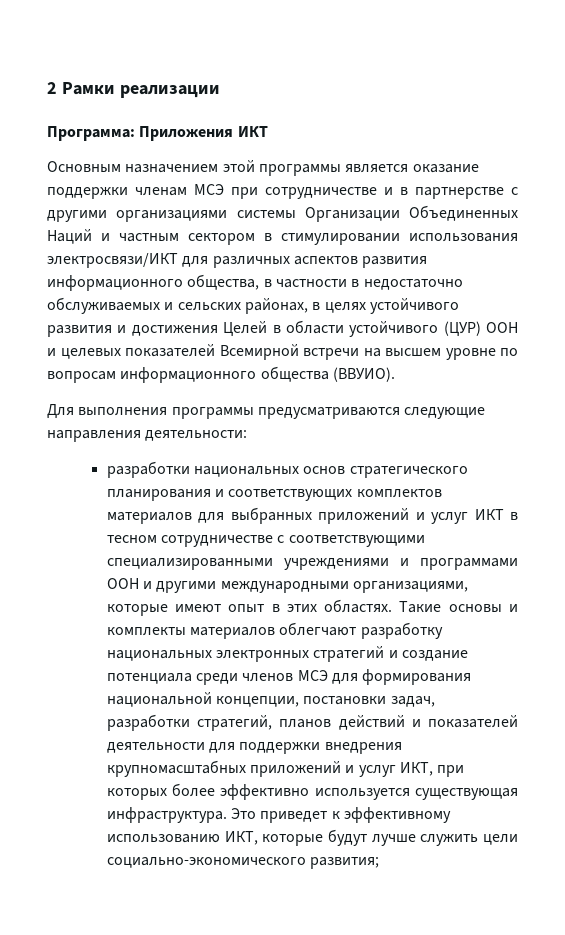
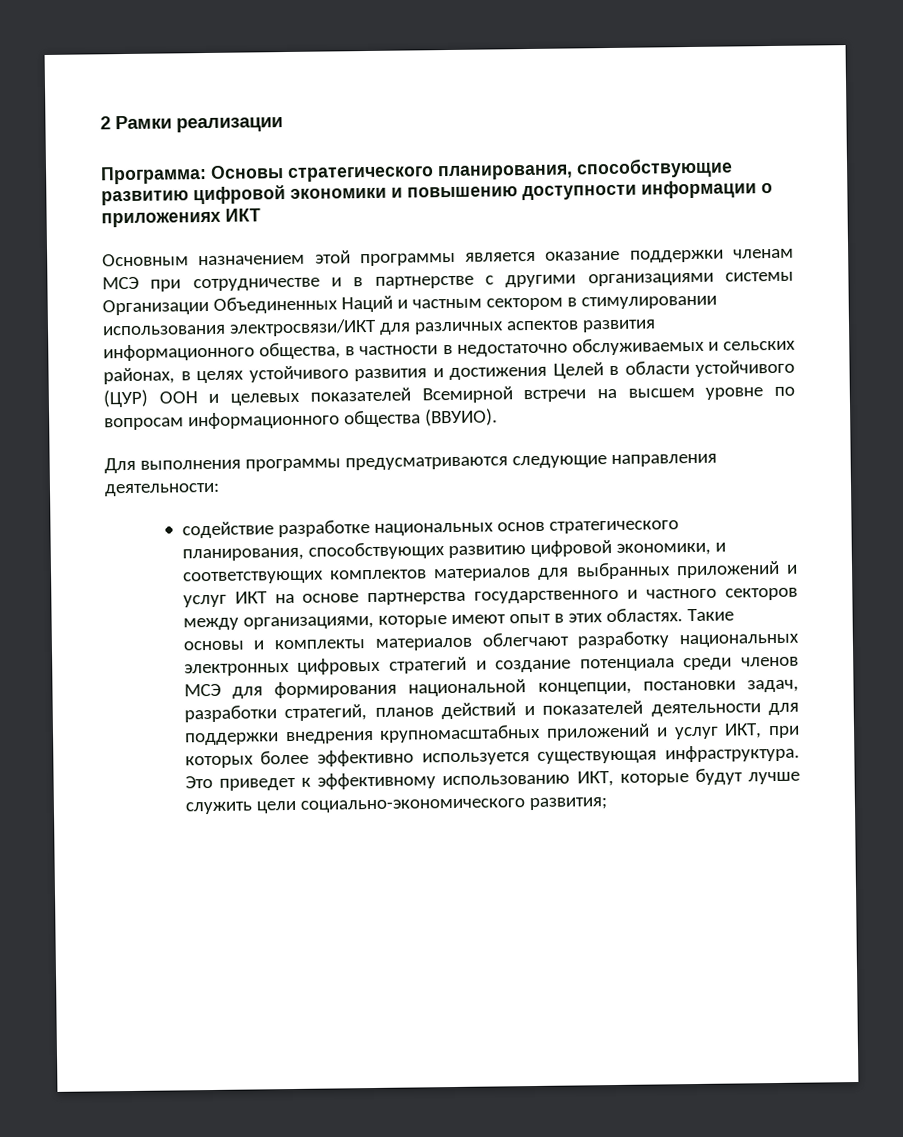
[139,126,234,141] Приложения -> [210,157,733,182] [101,180,773,206] [101,211,221,228] Основы стратегического планирования, способствующие развитию цифровой экономики и повышению доступности информации о приложениях
[106,461,190,478] разработки -> [181,520,370,539] содействие разработке
[106,489,211,501] планирования -> [181,540,711,562] планирования, способствующих развитию цифровой экономики,
[510,512,518,520] [106,535,425,547] [106,558,519,570] [106,578,349,593] в тесном сотрудничестве с соответствующими специализированными учреждениями и программами ООН и другими международными -> [274,587,798,606] [182,617,239,631] на основе партнерства государственного и частного секторов между
(310, 656) none -> [297,657,382,675] цифровых

